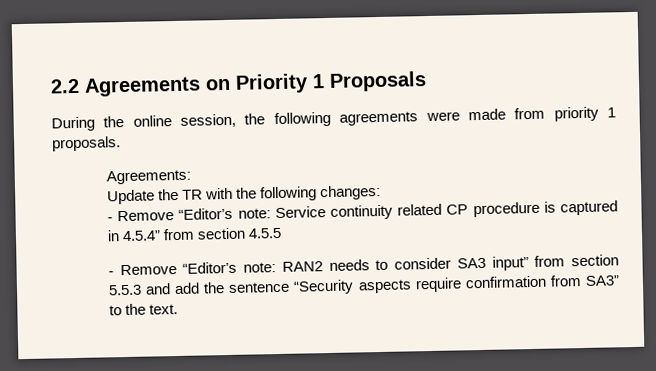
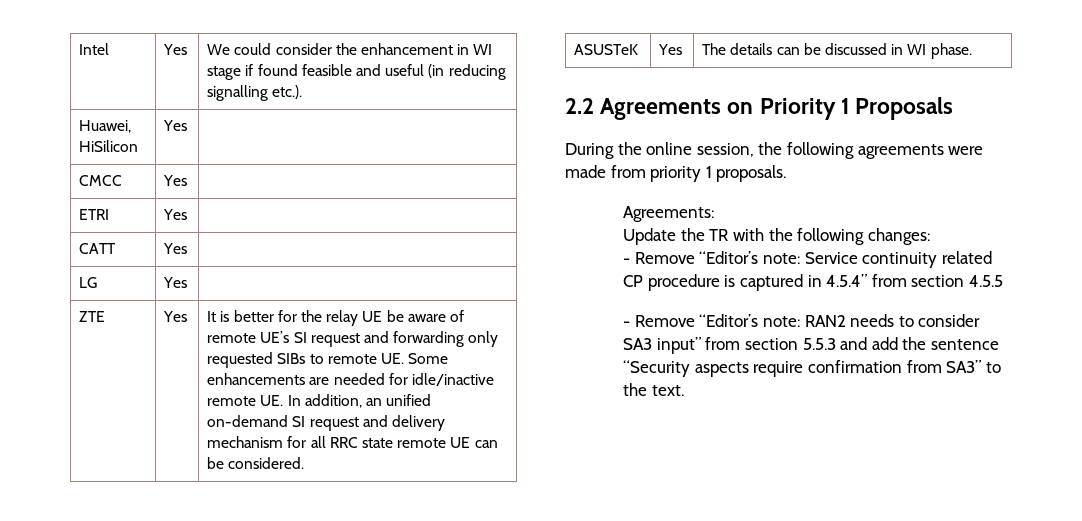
(50, 86) none -> [79,43,110,55] [163,44,188,55] [207,43,493,55] [207,64,506,80] [207,85,303,101] [79,120,132,133] [79,140,139,152] [163,120,188,131] [79,175,123,186] [163,175,188,186] [79,209,110,220] [163,209,188,220] [79,243,117,254] [163,243,188,254] [79,277,98,288] [163,277,188,288] [79,311,106,322] [163,311,188,322] [207,310,464,326] [207,331,499,347] [207,352,449,368] [207,373,494,386] [207,394,432,408] [207,415,445,431] [207,436,498,448] [207,457,305,469] [574,44,639,55] [658,44,683,55] [702,43,972,59] Intel | Yes | We could consider the enhancement in WI stage if found feasible and useful (in reducing signalling etc.). // Huawei, HiSilicon | Yes | // CMCC | Yes | // ETRI | Yes | // CATT | Yes | // LG | Yes | // ZTE | Yes | It is better for the relay UE be aware of remote UE’s SI request and forwarding only requested SIBs to remote UE. Some enhancements are needed for idle/inactive remote UE. In addition, an unified on-demand SI request and delivery mechanism for all RRC state remote UE can be considered. // ASUSTeK | Yes | The details can be discussed in WI phase. //

